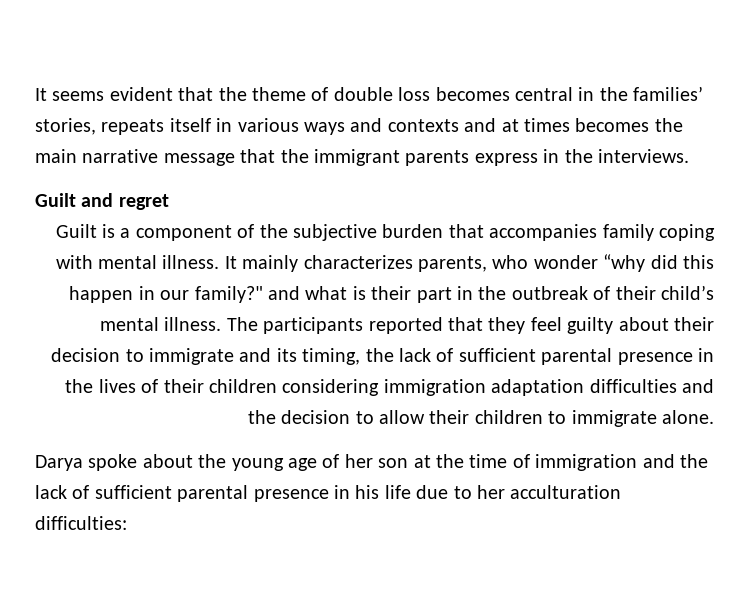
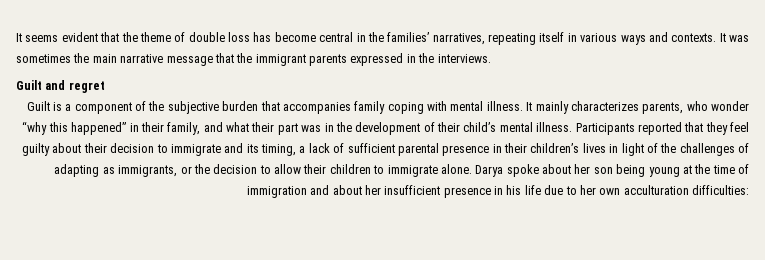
[435,87,510,101] becomes -> [253,32,316,42] has become
[35,118,165,135] stories, repeats -> [432,33,536,45] narratives, repeating
[387,118,650,132] contexts and at times becomes -> [671,33,749,42] [16,54,71,63] contexts. It was sometimes
[474,153,538,166] express -> [350,53,404,66] expressed
[650,255,714,269] [69,286,263,303] did this happen in our family?" -> [48,122,201,135] this happened” in their family,
[352,286,366,300] is -> (249, 127) none
[456,286,588,300] in the outbreak -> [301,122,421,135] was in the development
[226,317,364,334] The participants -> [575,123,635,135] Participants
[365,348,714,365] [65,379,714,396] the lack of sufficient parental presence in the lives of their children considering immigration adaptation difficulties and -> [299,143,749,156] [54,164,192,177] a lack of sufficient parental presence in their children’s lives in light of the challenges of adapting as immigrants, or
(714, 417) // -> (472, 169) none
[198,454,409,471] the young age of her son -> [574,164,680,177] her son being young
[679,454,708,468] [35,485,249,502] the lack of sufficient parental -> [332,185,441,195] about her insufficient
(505, 492) none -> [599,188,621,195] own

